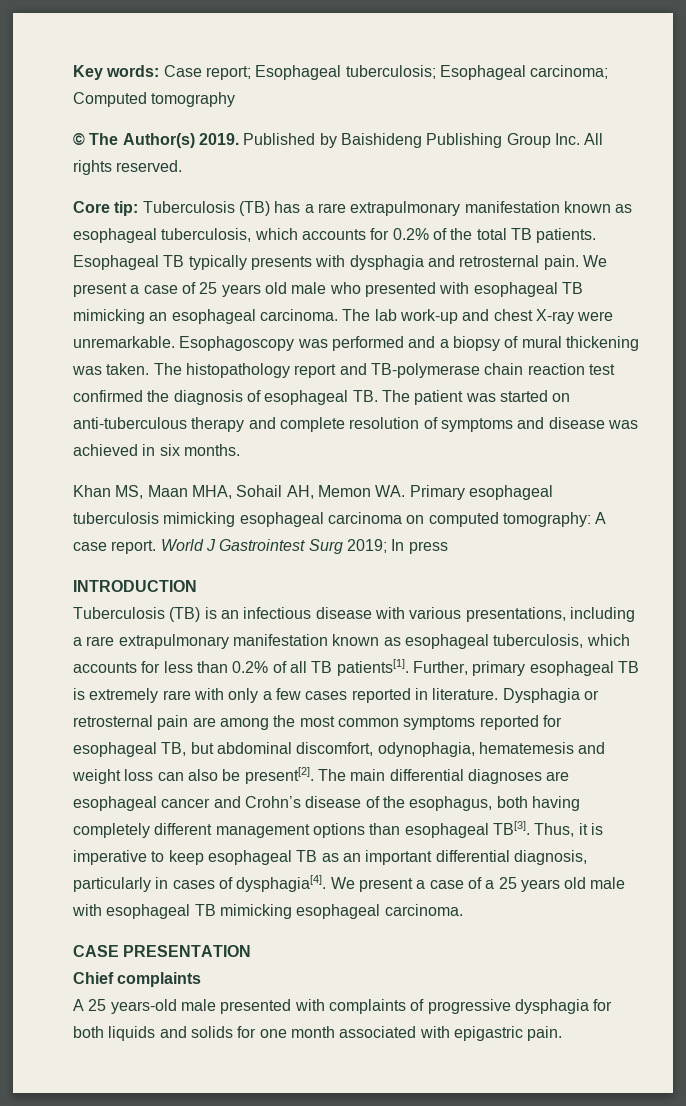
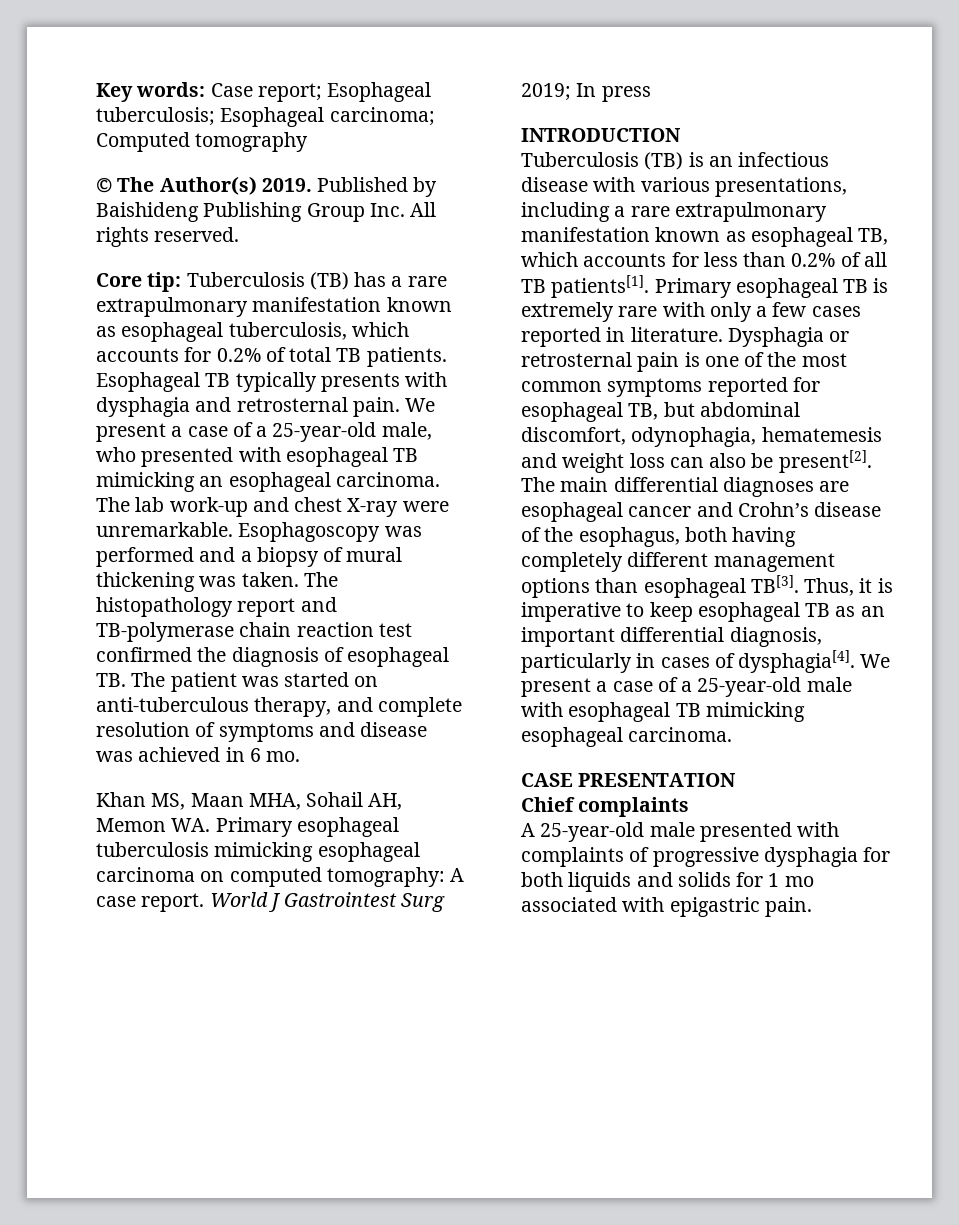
[450,228,473,240] the -> (286, 354) none
[199,282,327,297] 25 years old male -> [256,422,432,442] a 25-year-old male,
[191,417,245,432] therapy -> [254,697,332,717] therapy,
[159,444,240,456] six months. -> [249,748,301,762] 6 mo.
[493,634,584,648] tuberculosis, -> [858,228,889,245] TB,
[412,661,526,676] Further, primary -> [654,278,732,298] Primary
[192,717,269,730] are among -> [684,352,765,367] is one of
[498,877,587,892] 25 years old -> [697,677,802,697] 25-year-old
[88,999,177,1014] 25 years-old -> [540,822,645,842] 25-year-old
[259,1026,335,1038] one month -> [768,873,814,887] 1 mo

